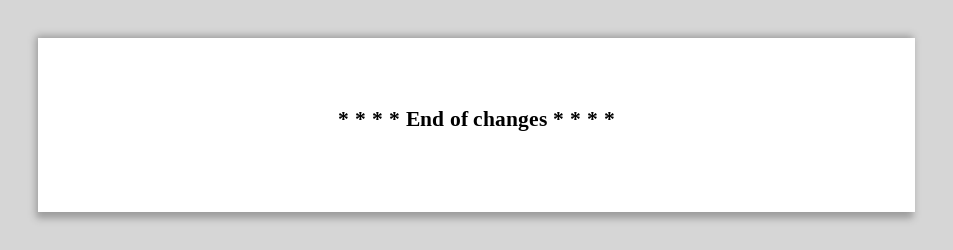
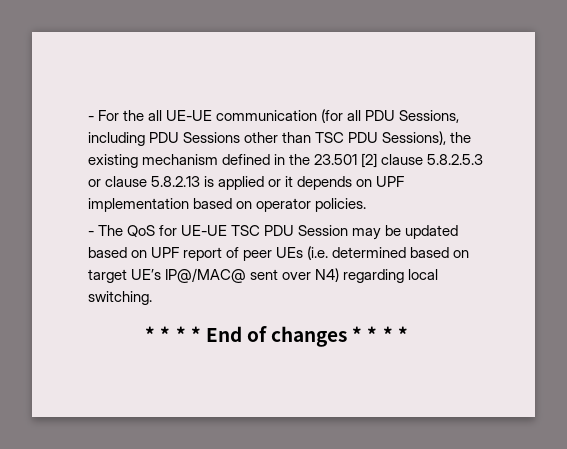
(338, 119) none -> [87,109,460,123] [87,131,472,146] [87,153,484,168] [87,176,405,190] [87,198,367,212] [87,225,459,240] [87,246,470,261] [87,268,439,283] [87,291,152,305] - For the all UE-UE communication (for all PDU Sessions, including PDU Sessions other than TSC PDU Sessions), the existing mechanism defined in the 23.501 [2] clause 5.8.2.5.3 or clause 5.8.2.13 is applied or it depends on UPF implementation based on operator policies. // - The QoS for UE-UE TSC PDU Session may be updated based on UPF report of peer UEs (i.e. determined based on target UE’s IP@/MAC@ sent over N4) regarding local switching. //

